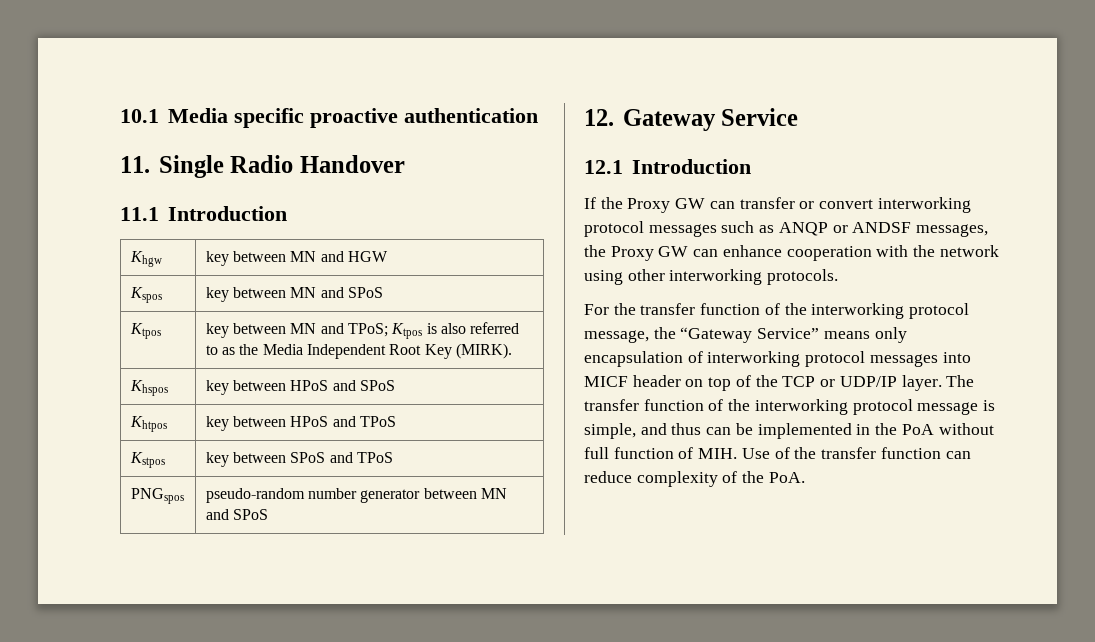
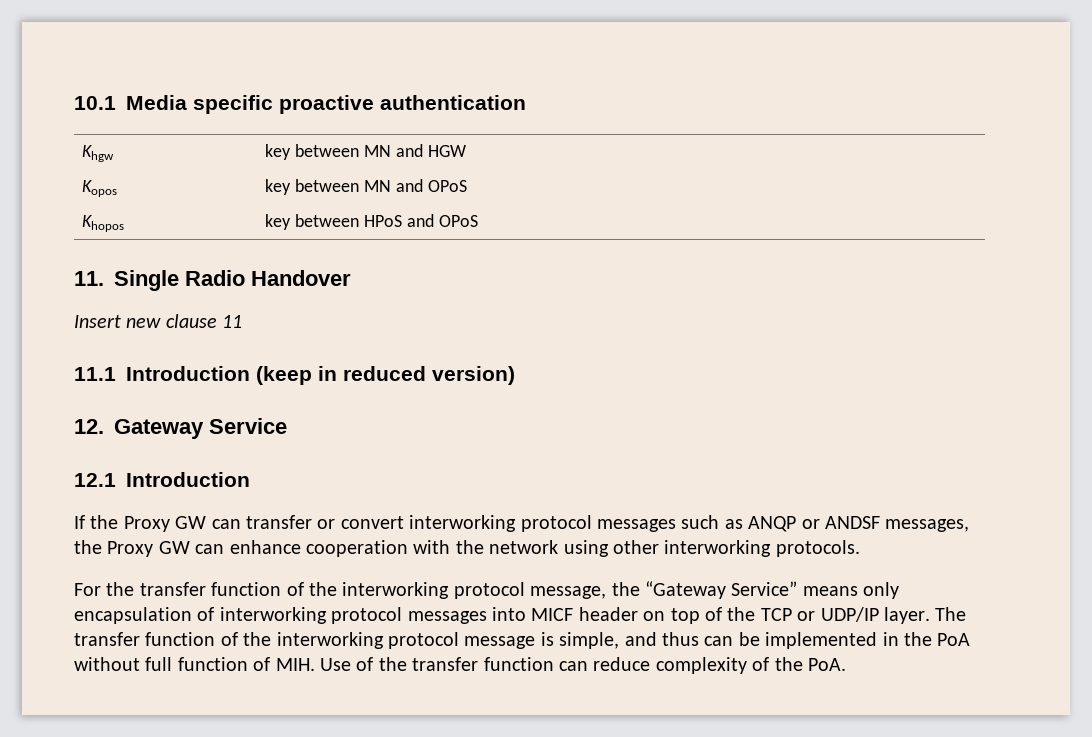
[120,155,405,178] [120,206,287,221] // 11. Single Radio Handover // 11.1 Introduction -> (526, 102) none
[129,287,162,303] [205,287,384,302] [129,323,161,339] [205,322,520,339] [205,343,513,359] [129,380,168,396] [205,380,396,395] [129,416,167,432] [205,416,397,431] [129,452,165,468] [205,452,394,467] [130,488,184,504] [205,488,508,503] [205,509,269,520] Kspos | key between MN and SPoS // Ktpos | key between MN and TPoS; Ktpos is also referred to as the Media Independent Root Key (MIRK). // Khspos | key between HPoS and SPoS // Khtpos | key between HPoS and TPoS // Kstpos | key between SPoS and TPoS // PNGspos | pseudo-random number generator between MN and SPoS -> [82,180,118,197] [265,179,467,195] [82,215,125,232] [265,214,478,230] [74,270,351,291] [74,314,243,328] [74,366,515,385] Kopos | key between MN and OPoS // Khopos | key between HPoS and OPoS // 11. Single Radio Handover // Insert new clause 11 // 11.1 Introduction (keep in reduced version)

